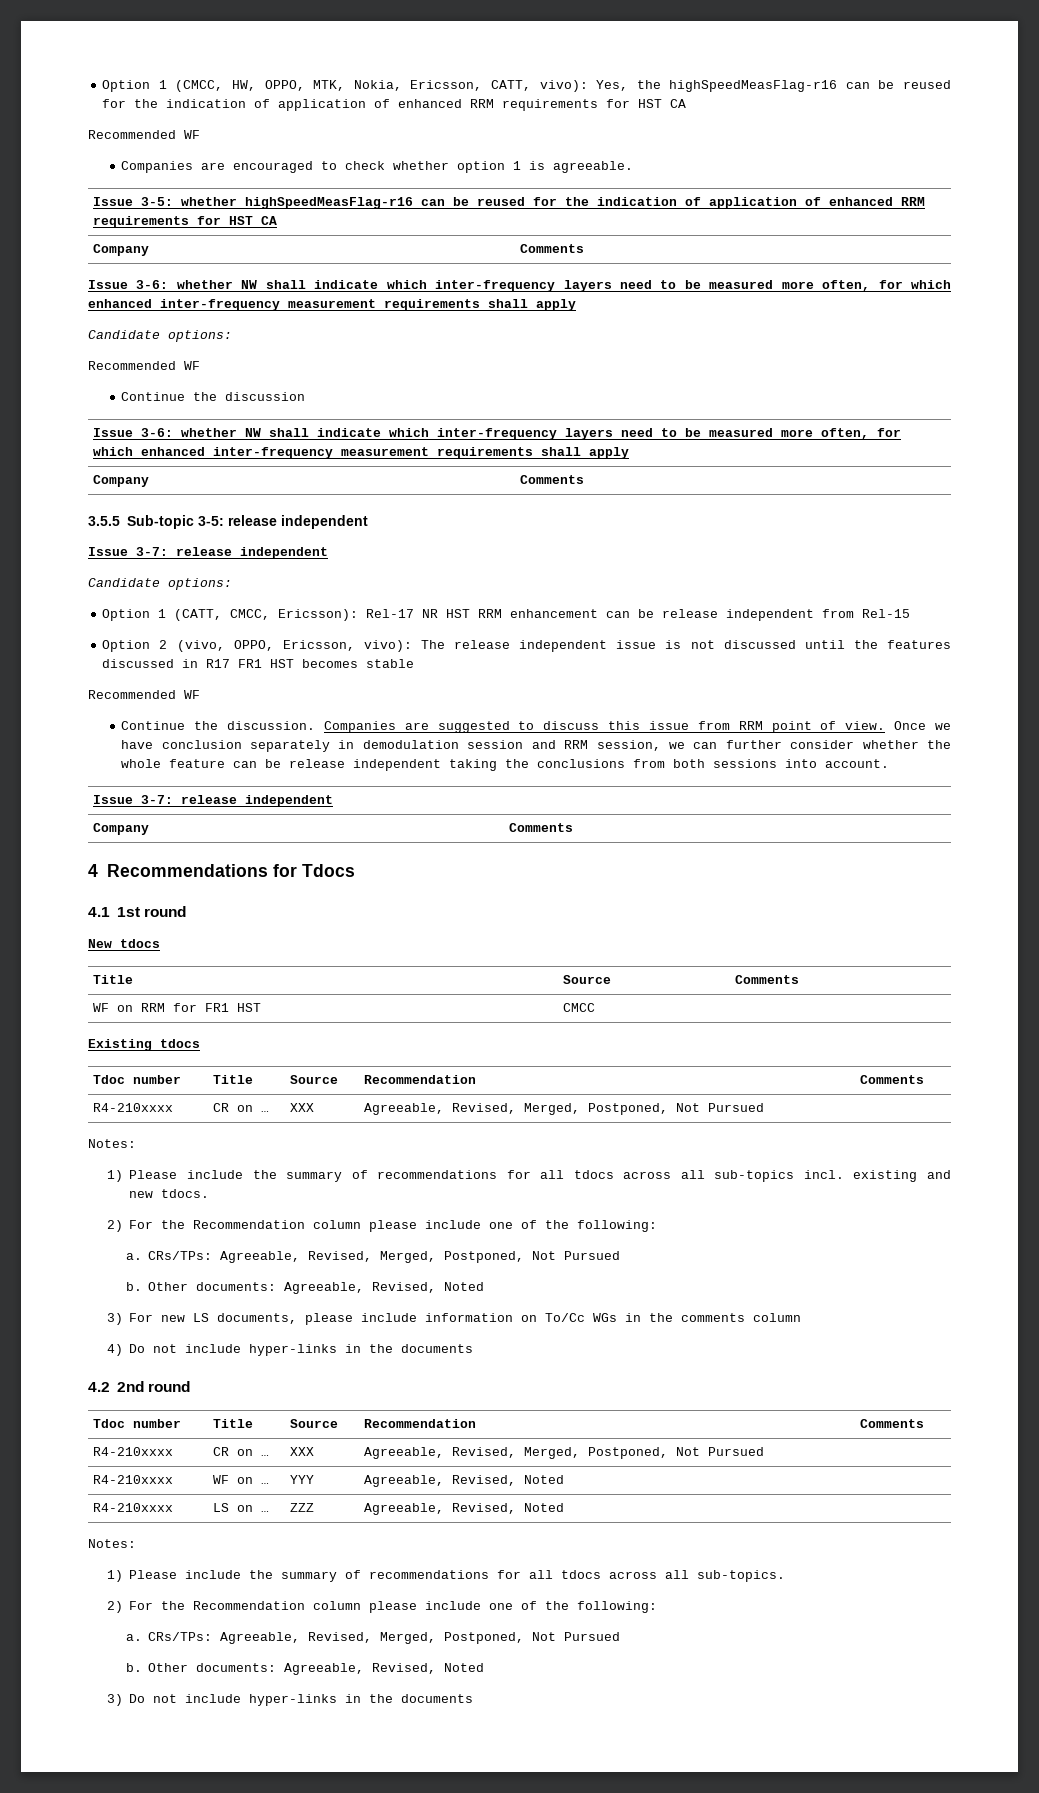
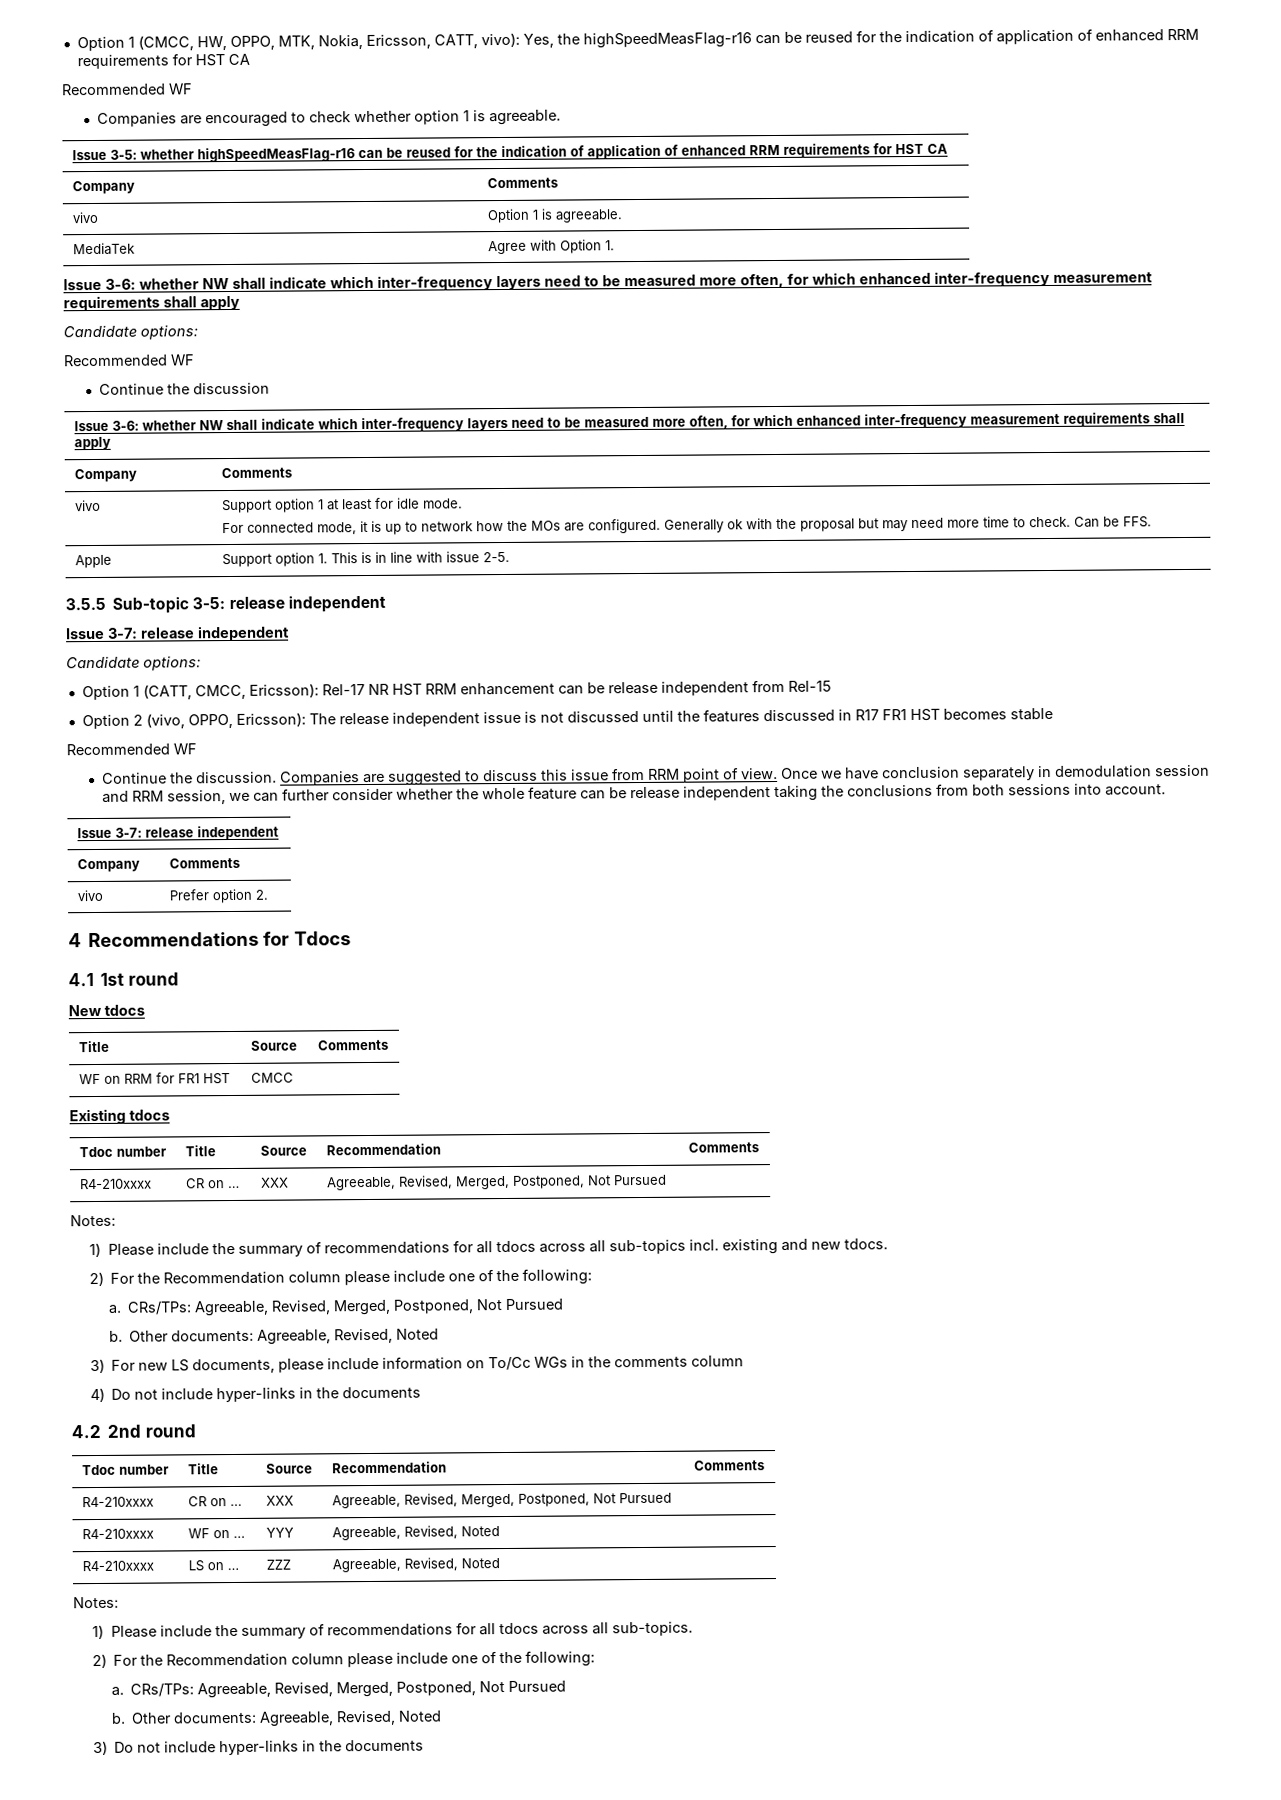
(585, 248) none -> [71,211,99,224] [486,208,623,224] [72,242,135,256] [487,239,615,255] // vivo | Option 1 is agreeable. // MediaTek | Agree with Option 1.
(585, 479) none -> [74,499,101,512] [221,497,463,514] [221,516,1152,535] [74,554,112,569] [221,551,510,568] // vivo | Support option 1 at least for idle mode. // For connected mode, it is up to network how the MOs are configured. Generally ok with the proposal but may need more time to check. Can be FFS. // Apple | Support option 1. This is in line with issue 2-5.
[282,640,412,652] Ericsson, vivo): -> [235,712,306,727] Ericsson):
(574, 827) none -> [76,889,103,902] [168,888,268,904] // vivo | Prefer option 2.

